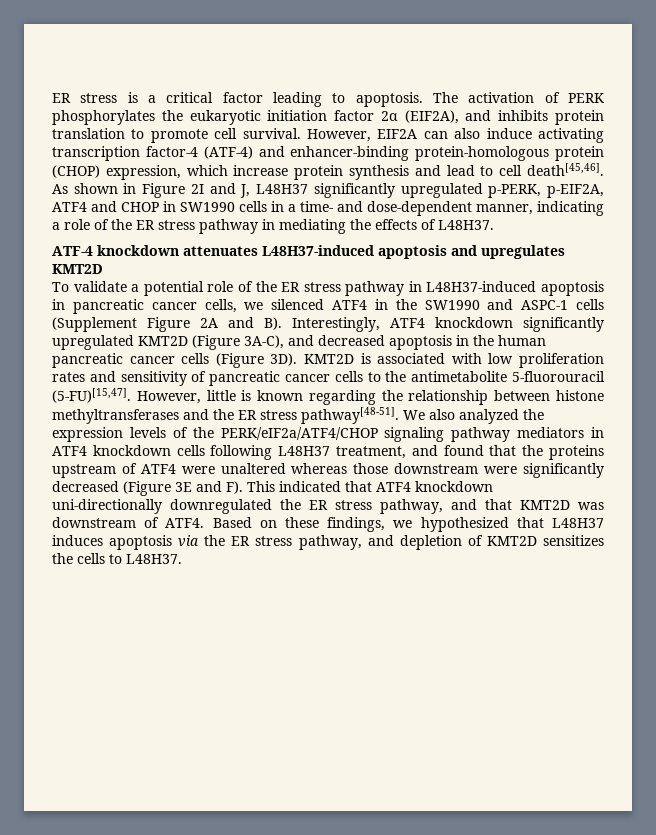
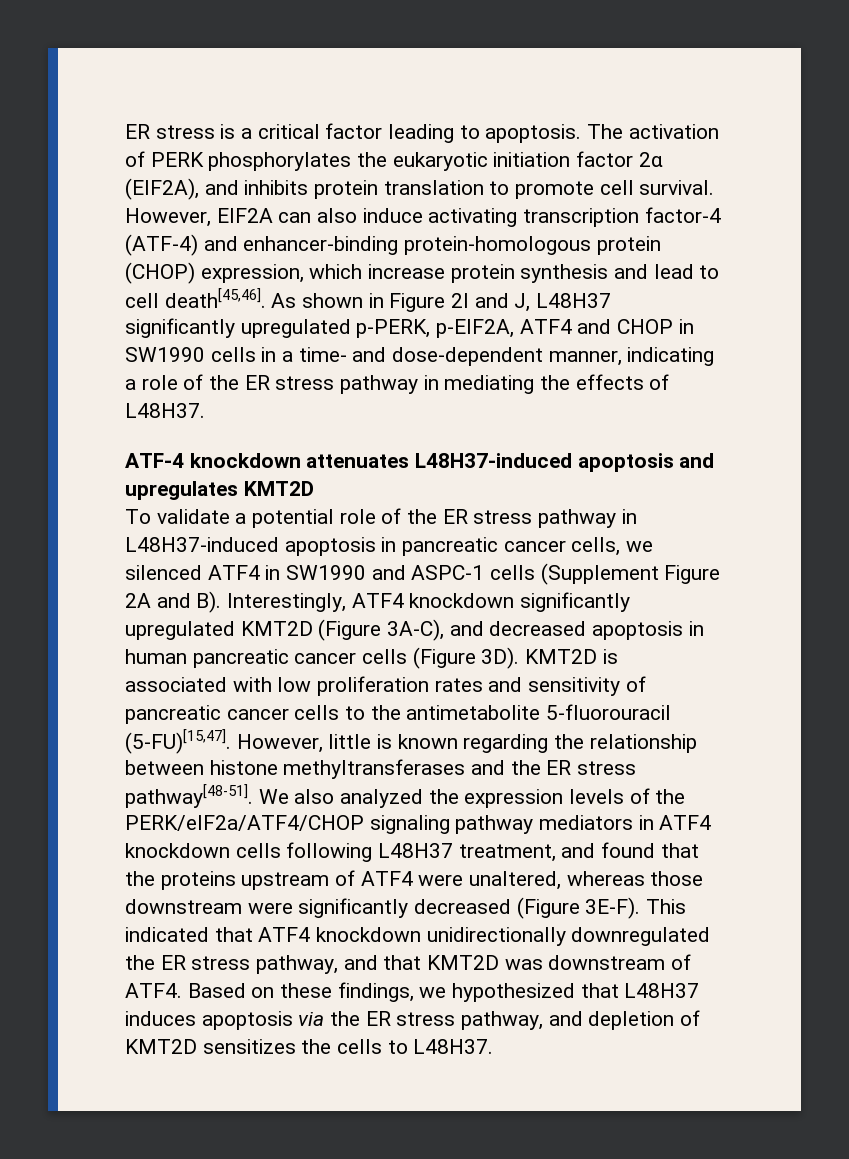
[395,299,417,310] the -> (281, 572) none
[473,335,494,346] the -> (704, 628) none
[220,463,286,474] unaltered -> [469,871,562,890] unaltered,
[175,481,243,494] 3E and F). -> [585,897,641,919] 3E-F).
[52,499,162,514] uni-directionally -> [426,927,566,946] unidirectionally

